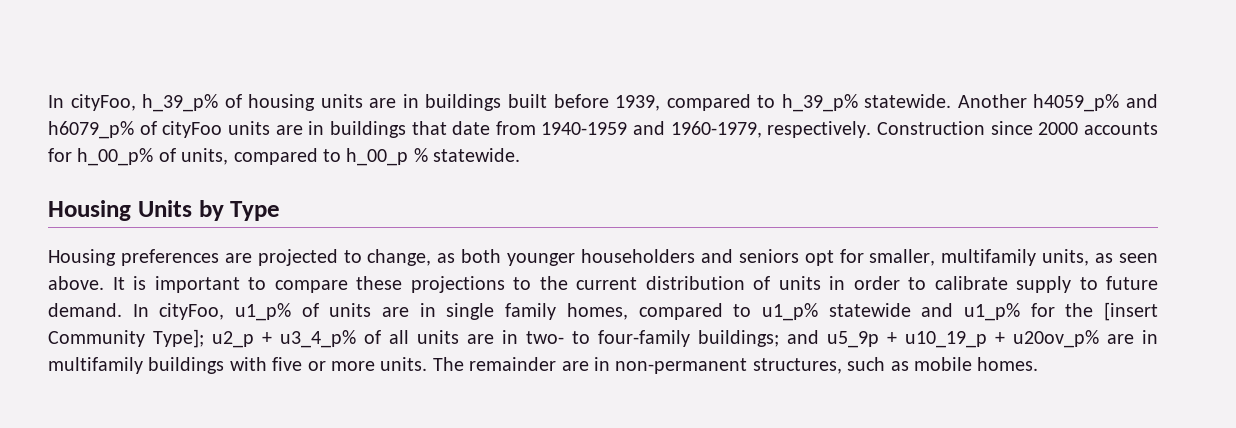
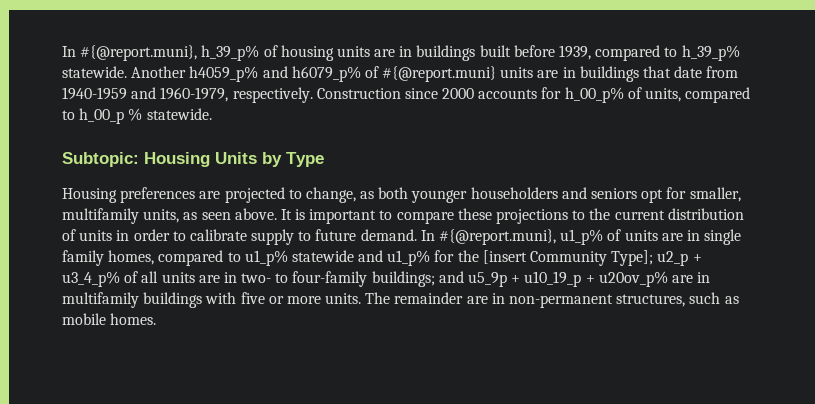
[48,94,136,111] In cityFoo, -> [62,45,198,61] In #{@report.muni},
[162,121,223,138] cityFoo -> [382,66,497,82] #{@report.muni}
(521, 155) none -> [62,152,139,167] Subtopic:
[159,303,225,320] cityFoo, -> [439,229,557,245] #{@report.muni},

